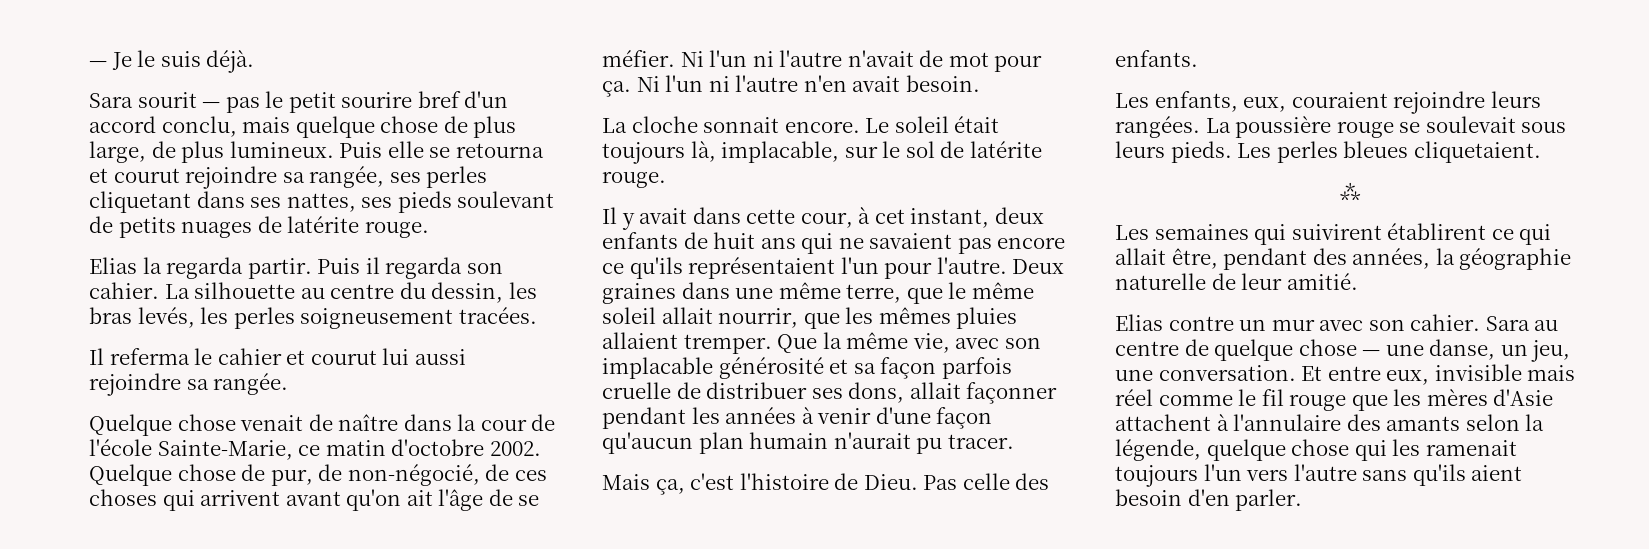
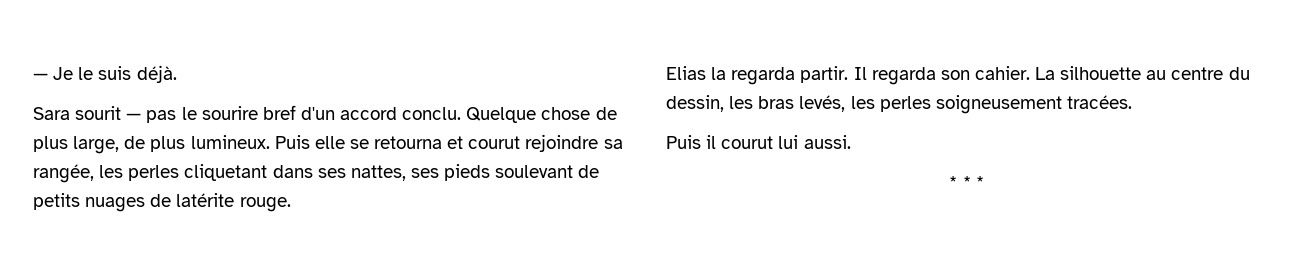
[288,92,336,113] petit -> (197, 113) none
[161,116,375,138] conclu, mais quelque -> [402,107,537,123] conclu. Quelque
[389,172,421,183] ses -> [99,165,124,178] les
[317,257,380,274] Puis il -> [853,67,867,80] Il
[89,348,466,365] [89,373,289,396] [89,414,556,436] [89,439,541,460] [89,464,547,486] [89,489,540,511] [602,50,1043,72] [602,75,980,97] [602,116,1000,133] [602,141,1042,164] [602,171,666,188] [602,207,1044,230] [602,232,1066,254] [602,257,1065,279] [602,282,1034,304] [602,307,1018,329] [602,332,1041,354] [602,357,1012,379] [602,382,1058,404] [602,407,993,429] [602,432,1014,454] [602,473,1050,495] [1115,50,1198,67] [1115,91,1541,114] [1115,116,1567,138] [1115,141,1541,163] [1340,182,1361,200] [1115,223,1552,245] [1115,248,1572,270] [1115,273,1358,290] [1115,314,1559,331] [1115,339,1571,362] [1115,364,1576,385] [1115,389,1554,411] [1115,414,1545,431] [1115,439,1517,461] [1115,464,1523,487] [1115,489,1303,511] Il referma le cahier et courut lui aussi rejoindre sa rangée. // Quelque chose venait de naître dans la cour de l'école Sainte-Marie, ce matin d'octobre 2002. Quelque chose de pur, de non-négocié, de ces choses qui arrivent avant qu'on ait l'âge de se méfier. Ni l'un ni l'autre n'avait de mot pour ça. Ni l'un ni l'autre n'en avait besoin. // La cloche sonnait encore. Le soleil était toujours là, implacable, sur le sol de latérite rouge. // Il y avait dans cette cour, à cet instant, deux enfants de huit ans qui ne savaient pas encore ce qu'ils représentaient l'un pour l'autre. Deux graines dans une même terre, que le même soleil allait nourrir, que les mêmes pluies allaient tremper. Que la même vie, avec son implacable générosité et sa façon parfois cruelle de distribuer ses dons, allait façonner pendant les années à venir d'une façon qu'aucun plan humain n'aurait pu tracer. // Mais ça, c'est l'histoire de Dieu. Pas celle des enfants. // Les enfants, eux, couraient rejoindre leurs rangées. La poussière rouge se soulevait sous leurs pieds. Les perles bleues cliquetaient. // ⁂ // Les semaines qui suivirent établirent ce qui allait être, pendant des années, la géographie naturelle de leur amitié. // Elias contre un mur avec son cahier. Sara au centre de quelque chose — une danse, un jeu, une conversation. Et entre eux, invisible mais réel comme le fil rouge que les mères d'Asie attachent à l'annulaire des amants selon la légende, quelque chose qui les ramenait toujours l'un vers l'autre sans qu'ils aient besoin d'en parler. -> [666,135,851,149] [949,176,984,189] Puis il courut lui aussi. // * * *

